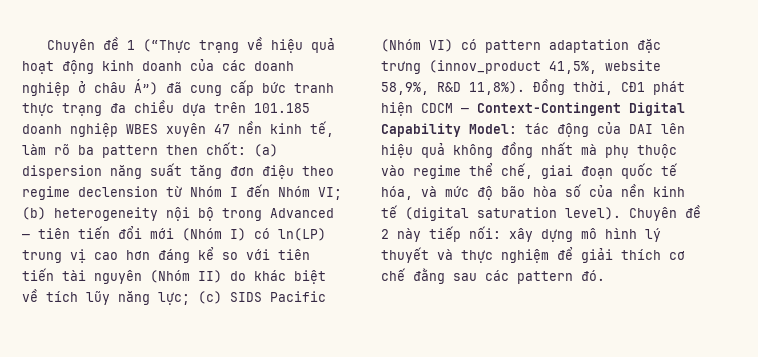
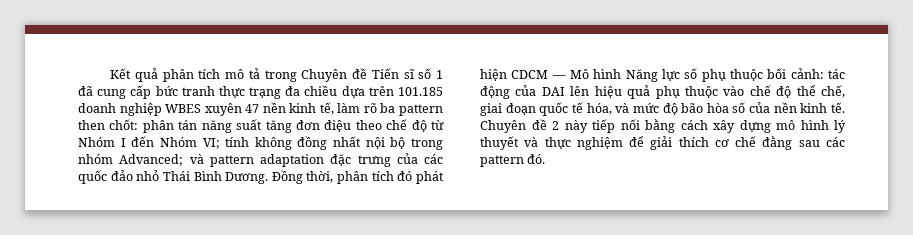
[47,37,336,53] [22,59,294,74] [22,79,158,96] Chuyên đề 1 (“Thực trạng về hiệu quả hoạt động kinh doanh của các doanh nghiệp ở châu Á”) -> [110,68,444,82] Kết quả phân tích mô tả trong Chuyên đề Tiến sĩ số 1
[254,144,278,157] [22,165,102,179] (a) dispersion -> [142,120,198,133] phân tán
[22,186,158,200] regime declension -> [386,119,427,132] chế độ
[22,207,334,221] [22,226,326,241] [22,247,310,263] [22,268,326,284] [22,289,326,305] [381,39,661,53] [381,60,661,74] [381,79,685,95] [381,102,685,116] [381,123,517,137] (b) heterogeneity nội bộ trong Advanced — tiên tiến đổi mới (Nhóm I) có ln(LP) trung vị cao hơn đáng kể so với tiên tiến tài nguyên (Nhóm II) do khác biệt về tích lũy năng lực; (c) SIDS Pacific (Nhóm VI) có pattern adaptation đặc trưng (innov_product 41,5%, website 58,9%, R&D 11,8%). Đồng thời, CĐ1 phát hiện CDCM — Context-Contingent Digital Capability Model: -> [225,136,443,150] [78,153,443,167] [78,170,444,184] [480,68,824,82] tính không đồng nhất nội bộ trong nhóm Advanced; và pattern adaptation đặc trưng của các quốc đảo nhỏ Thái Bình Dương. Đồng thời, phân tích đó phát hiện CDCM — Mô hình Năng lực số phụ thuộc bối cảnh:
[453,142,597,158] không đồng nhất mà -> (651, 92) none
[413,165,461,179] regime -> [749,85,792,98] chế độ
[381,205,621,221] tế (digital saturation level). -> [831,102,845,113] tế.
[469,226,501,239] nối: -> [620,119,708,133] nối bằng cách

